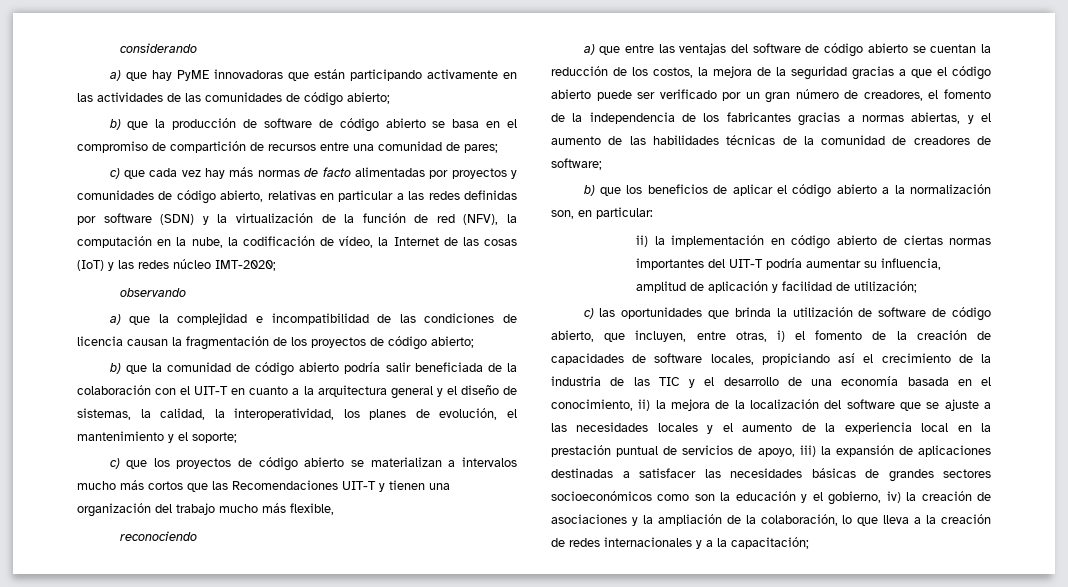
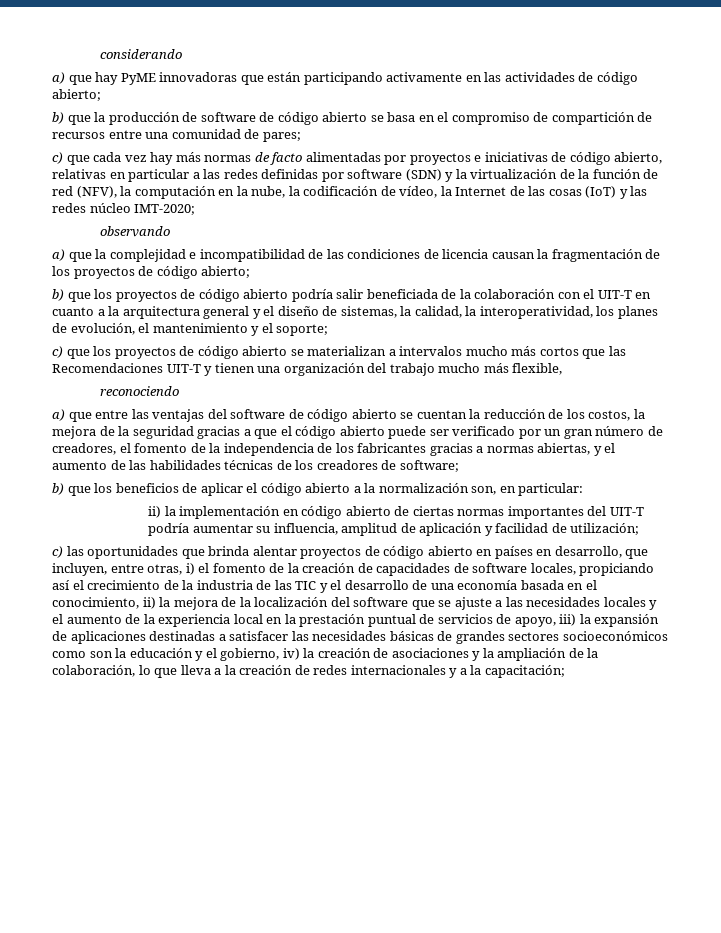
[185,92,300,102] las comunidades de -> (594, 77) none
[511,170,518,179] [77,190,154,200] y comunidades -> [474,152,548,162] e iniciativas
[151,362,231,372] la comunidad -> [94,289,177,302] los proyectos
[803,135,907,145] la comunidad de -> [295,460,314,470] los
[776,307,992,321] [551,330,594,342] la utilización de software de código abierto, -> [252,546,622,559] alentar proyectos de código abierto en países en desarrollo,

